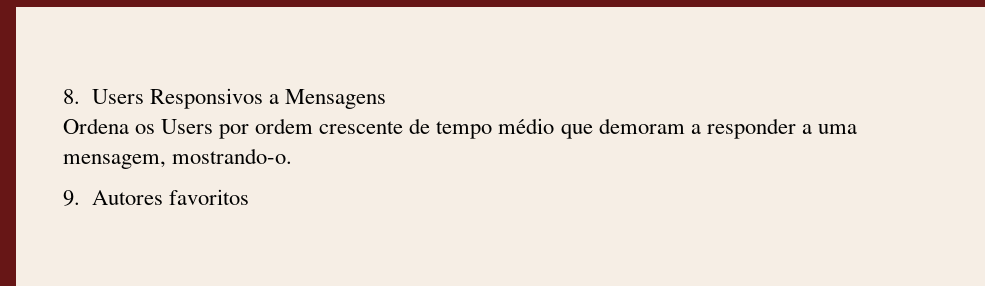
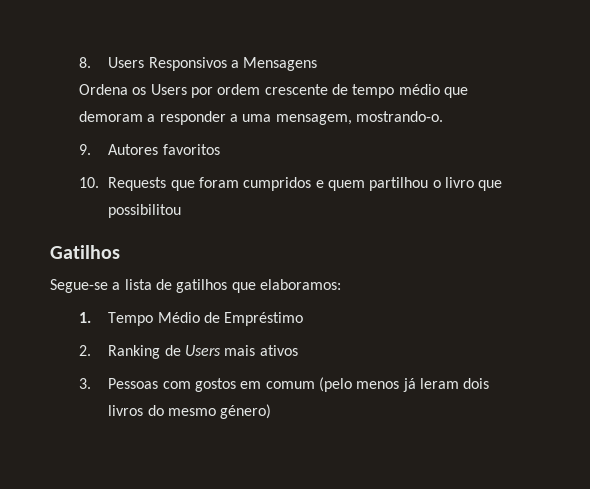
(249, 197) none -> [79,177,503,191] [108,204,182,218] [50,245,120,259] [50,279,341,293] [79,312,304,326] [79,345,298,359] [79,377,490,392] [108,404,272,419] // 10. Requests que foram cumpridos e quem partilhou o livro que possibilitou // Gatilhos // Segue-se a lista de gatilhos que elaboramos: // 1. Tempo Médio de Empréstimo // 2. Ranking de Users mais ativos // 3. Pessoas com gostos em comum (pelo menos já leram dois livros do mesmo género)

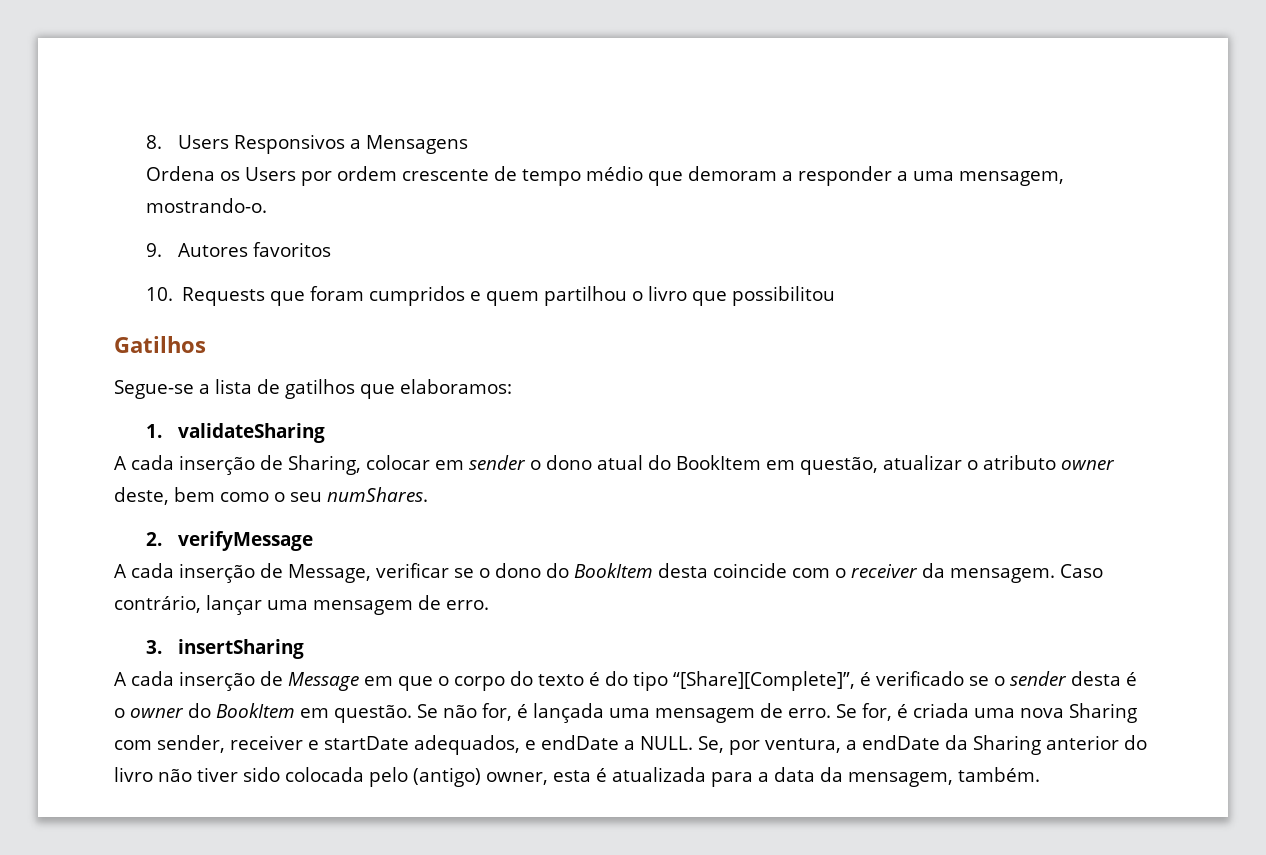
[108,312,304,326] [79,345,298,359] [79,377,490,392] [108,404,272,419] Tempo Médio de Empréstimo // 2. Ranking de Users mais ativos // 3. Pessoas com gostos em comum (pelo menos já leram dois livros do mesmo género) -> [178,423,326,443] [114,455,1115,475] [114,487,428,505] [146,531,314,551] [114,563,1103,583] [114,595,489,615] [146,639,305,659] [114,671,1137,691] [114,703,1137,723] [114,735,1147,755] [114,767,1040,787] validateSharing // A cada inserção de Sharing, colocar em sender o dono atual do BookItem em questão, atualizar o atributo owner deste, bem como o seu numShares. // 2. verifyMessage // A cada inserção de Message, verificar se o dono do BookItem desta coincide com o receiver da mensagem. Caso contrário, lançar uma mensagem de erro. // 3. insertSharing // A cada inserção de Message em que o corpo do texto é do tipo “[Share][Complete]”, é verificado se o sender desta é o owner do BookItem em questão. Se não for, é lançada uma mensagem de erro. Se for, é criada uma nova Sharing com sender, receiver e startDate adequados, e endDate a NULL. Se, por ventura, a endDate da Sharing anterior do livro não tiver sido colocada pelo (antigo) owner, esta é atualizada para a data da mensagem, também.

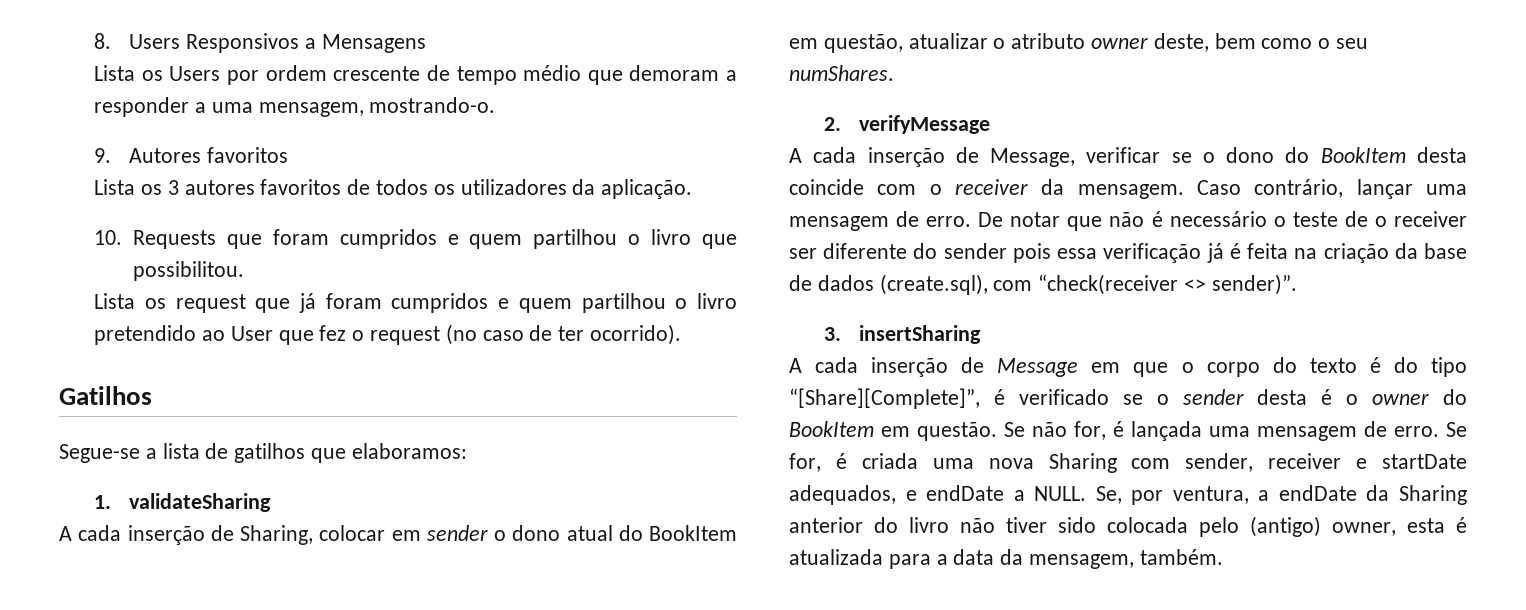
[146,166,216,181] Ordena -> [94,65,136,81] Lista
(332, 249) none -> [94,179,693,199] // Lista os 3 autores favoritos de todos os utilizadores da aplicação.
[732,286,836,306] possibilitou -> [132,261,244,281] [94,293,738,313] [94,324,682,345] possibilitou. // Lista os request que já foram cumpridos e quem partilhou o livro pretendido ao User que fez o request (no caso de ter ocorrido).
(489, 605) none -> [978,211,1467,231] [789,243,1467,263] [789,274,1297,295] De notar que não é necessário o teste de o receiver ser diferente do sender pois essa verificação já é feita na criação da base de dados (create.sql), com “check(receiver <> sender)”.

